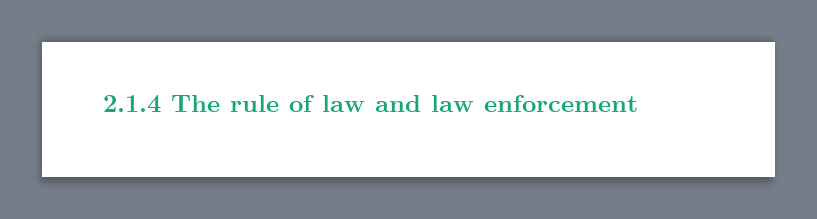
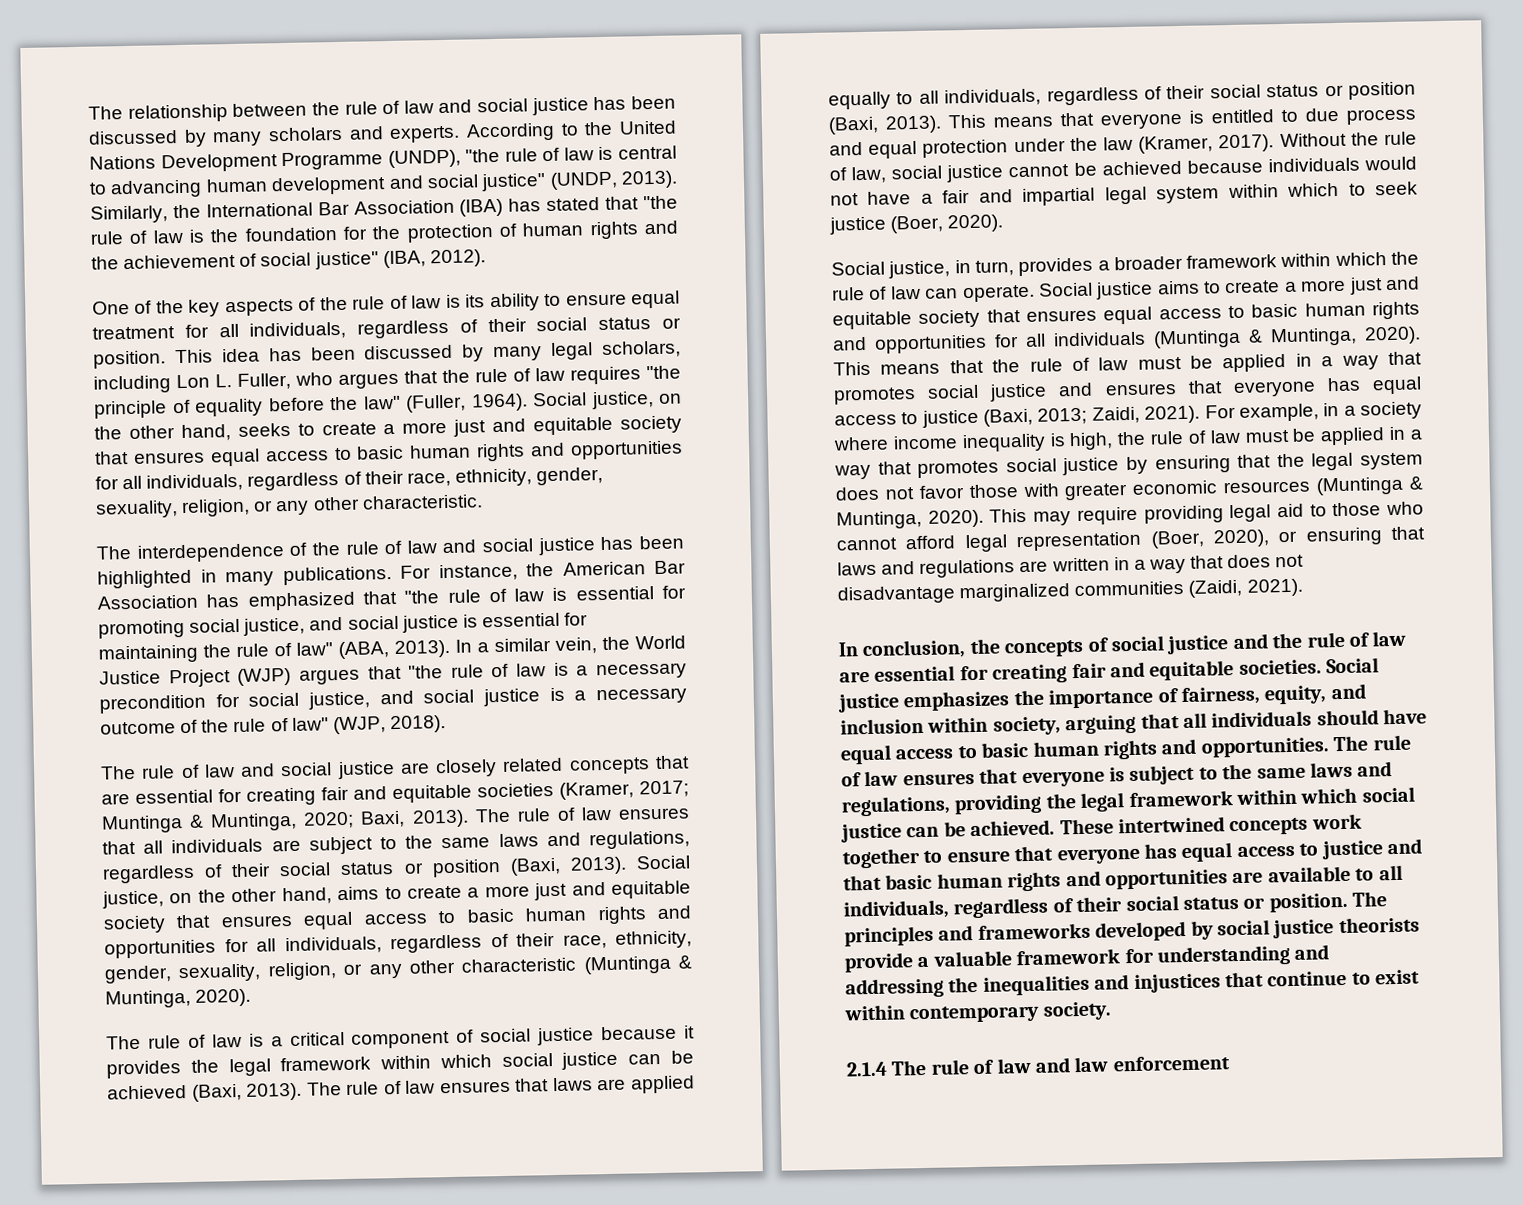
(103, 104) none -> [88,95,676,123] [88,120,678,147] [89,145,677,173] [89,170,678,199] [90,195,679,224] [90,220,678,245] [91,249,486,270] [92,290,680,317] [92,317,681,340] [93,340,682,369] [93,365,681,394] [94,391,682,419] [94,415,682,442] [95,440,684,467] [95,466,604,492] [95,494,483,519] [96,535,684,563] [97,560,686,589] [97,585,686,611] [98,612,589,639] [98,635,686,664] [99,662,687,688] [99,687,688,714] [100,715,446,735] [101,755,690,780] [101,780,689,806] [101,806,691,834] [102,830,690,855] [102,855,691,884] [102,880,691,909] [103,905,692,934] [104,930,692,959] [104,955,692,984] [105,988,252,1009] [106,1025,695,1050] [106,1050,694,1079] [107,1075,695,1102] [828,81,1416,110] [828,107,1417,135] [829,131,1417,159] [829,156,1417,184] [830,181,1418,206] [829,214,1004,235] [831,251,1419,279] [832,276,1420,303] [832,301,1420,330] [832,326,1421,354] [833,351,1422,376] [833,376,1422,405] [834,401,1422,428] [833,426,1423,453] [834,452,1423,480] [835,476,1423,501] [836,501,1424,530] [836,526,1425,553] [837,554,1305,578] [837,578,1303,605] [838,630,1407,660] [839,657,1380,684] [837,683,1366,713] [840,708,1428,736] [840,734,1411,765] [841,761,1393,788] [841,786,1415,817] [840,813,1362,843] [842,838,1422,869] [843,864,1403,892] [843,891,1388,920] [844,916,1420,947] [844,944,1330,973] [845,969,1421,999] [844,1001,1111,1024] The relationship between the rule of law and social justice has been discussed by many scholars and experts. According to the United Nations Development Programme (UNDP), "the rule of law is central to advancing human development and social justice" (UNDP, 2013). Similarly, the International Bar Association (IBA) has stated that "the rule of law is the foundation for the protection of human rights and the achievement of social justice" (IBA, 2012). // One of the key aspects of the rule of law is its ability to ensure equal treatment for all individuals, regardless of their social status or position. This idea has been discussed by many legal scholars, including Lon L. Fuller, who argues that the rule of law requires "the principle of equality before the law" (Fuller, 1964). Social justice, on the other hand, seeks to create a more just and equitable society that ensures equal access to basic human rights and opportunities for all individuals, regardless of their race, ethnicity, gender, sexuality, religion, or any other characteristic. // The interdependence of the rule of law and social justice has been highlighted in many publications. For instance, the American Bar Association has emphasized that "the rule of law is essential for promoting social justice, and social justice is essential for maintaining the rule of law" (ABA, 2013). In a similar vein, the World Justice Project (WJP) argues that "the rule of law is a necessary precondition for social justice, and social justice is a necessary outcome of the rule of law" (WJP, 2018). // The rule of law and social justice are closely related concepts that are essential for creating fair and equitable societies (Kramer, 2017; Muntinga & Muntinga, 2020; Baxi, 2013). The rule of law ensures that all individuals are subject to the same laws and regulations, regardless of their social status or position (Baxi, 2013). Social justice, on the other hand, aims to create a more just and equitable society that ensures equal access to basic human rights and opportunities for all individuals, regardless of their race, ethnicity, gender, sexuality, religion, or any other characteristic (Muntinga & Muntinga, 2020). // The rule of law is a critical component of social justice because it provides the legal framework within which social justice can be achieved (Baxi, 2013). The rule of law ensures that laws are applied equally to all individuals, regardless of their social status or position (Baxi, 2013). This means that everyone is entitled to due process and equal protection under the law (Kramer, 2017). Without the rule of law, social justice cannot be achieved because individuals would not have a fair and impartial legal system within which to seek justice (Boer, 2020). // Social justice, in turn, provides a broader framework within which the rule of law can operate. Social justice aims to create a more just and equitable society that ensures equal access to basic human rights and opportunities for all individuals (Muntinga & Muntinga, 2020). This means that the rule of law must be applied in a way that promotes social justice and ensures that everyone has equal access to justice (Baxi, 2013; Zaidi, 2021). For example, in a society where income inequality is high, the rule of law must be applied in a way that promotes social justice by ensuring that the legal system does not favor those with greater economic resources (Muntinga & Muntinga, 2020). This may require providing legal aid to those who cannot afford legal representation (Boer, 2020), or ensuring that laws and regulations are written in a way that does not disadvantage marginalized communities (Zaidi, 2021). // In conclusion, the concepts of social justice and the rule of law are essential for creating fair and equitable societies. Social justice emphasizes the importance of fairness, equity, and inclusion within society, arguing that all individuals should have equal access to basic human rights and opportunities. The rule of law ensures that everyone is subject to the same laws and regulations, providing the legal framework within which social justice can be achieved. These intertwined concepts work together to ensure that everyone has equal access to justice and that basic human rights and opportunities are available to all individuals, regardless of their social status or position. The principles and frameworks developed by social justice theorists provide a valuable framework for understanding and addressing the inequalities and injustices that continue to exist within contemporary society. //

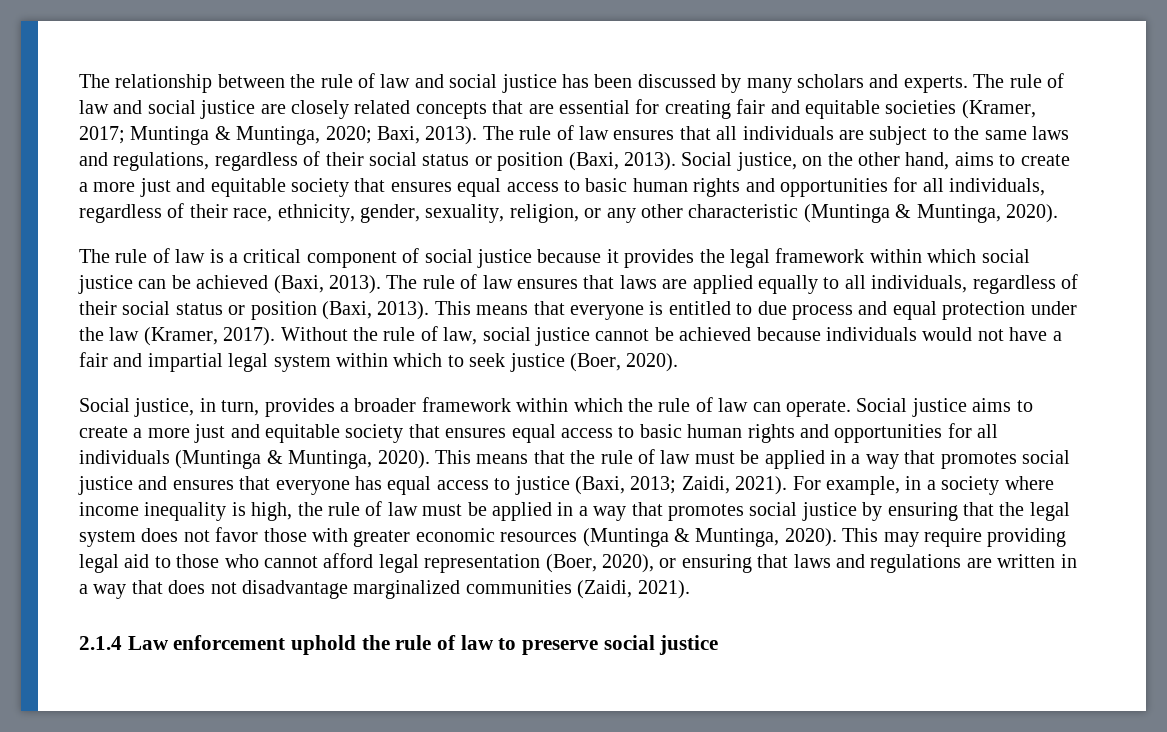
[466,120,678,142] [89,145,677,173] [89,170,678,199] [90,195,679,224] [90,220,678,245] [91,249,486,270] [92,290,680,317] [92,317,681,340] [93,340,682,369] [93,365,681,394] [94,391,682,419] [94,415,682,442] [95,440,684,467] [95,466,604,492] [95,494,483,519] [96,535,684,563] [97,560,686,589] [97,585,686,611] [98,612,589,639] [98,635,686,664] [99,662,687,688] [99,687,688,714] [100,715,446,735] According to the United Nations Development Programme (UNDP), "the rule of law is central to advancing human development and social justice" (UNDP, 2013). Similarly, the International Bar Association (IBA) has stated that "the rule of law is the foundation for the protection of human rights and the achievement of social justice" (IBA, 2012). // One of the key aspects of the rule of law is its ability to ensure equal treatment for all individuals, regardless of their social status or position. This idea has been discussed by many legal scholars, including Lon L. Fuller, who argues that the rule of law requires "the principle of equality before the law" (Fuller, 1964). Social justice, on the other hand, seeks to create a more just and equitable society that ensures equal access to basic human rights and opportunities for all individuals, regardless of their race, ethnicity, gender, sexuality, religion, or any other characteristic. // The interdependence of the rule of law and social justice has been highlighted in many publications. For instance, the American Bar Association has emphasized that "the rule of law is essential for promoting social justice, and social justice is essential for maintaining the rule of law" (ABA, 2013). In a similar vein, the World Justice Project (WJP) argues that "the rule of law is a necessary precondition for social justice, and social justice is a necessary outcome of the rule of law" (WJP, 2018). // -> (968, 84) none
[838,630,1407,660] [839,657,1380,684] [837,683,1366,713] [840,708,1428,736] [840,734,1411,765] [841,761,1393,788] [841,786,1415,817] [840,813,1362,843] [842,838,1422,869] [843,864,1403,892] [843,891,1388,920] [844,916,1420,947] [844,944,1330,973] [845,969,1421,999] [844,1001,1111,1024] [846,1055,1230,1077] In conclusion, the concepts of social justice and the rule of law are essential for creating fair and equitable societies. Social justice emphasizes the importance of fairness, equity, and inclusion within society, arguing that all individuals should have equal access to basic human rights and opportunities. The rule of law ensures that everyone is subject to the same laws and regulations, providing the legal framework within which social justice can be achieved. These intertwined concepts work together to ensure that everyone has equal access to justice and that basic human rights and opportunities are available to all individuals, regardless of their social status or position. The principles and frameworks developed by social justice theorists provide a valuable framework for understanding and addressing the inequalities and injustices that continue to exist within contemporary society. // 2.1.4 The rule of law and law enforcement -> [79,635,719,655] 2.1.4 Law enforcement uphold the rule of law to preserve social justice

